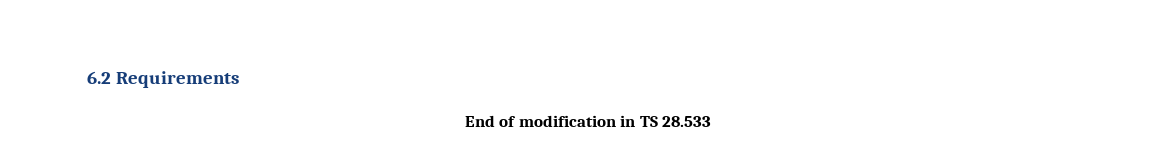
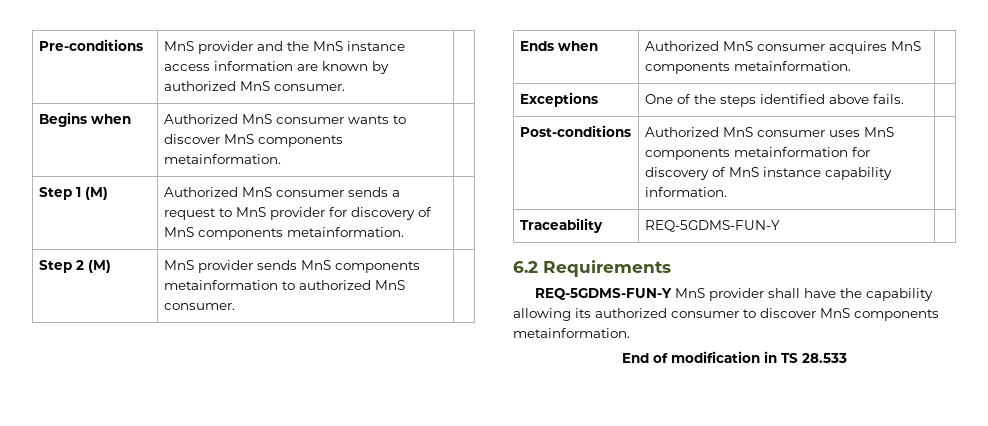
[87,71,239,88] 6.2 Requirements -> [38,39,143,51] [163,41,405,54] [163,61,389,74] [163,81,345,91] [38,112,131,127] [163,114,406,124] [163,134,343,147] [163,154,281,164] [38,187,108,200] [163,187,400,197] [163,207,432,220] [163,227,404,240] [38,260,111,273] [163,260,420,273] [163,280,405,290] [163,303,235,310] [519,41,598,51] [644,41,921,54] [644,61,851,74] [519,92,598,107] [644,94,904,107] [519,125,631,137] [644,127,894,137] [644,147,870,160] [644,167,892,180] [644,187,727,197] [519,218,603,233] [644,220,780,232] [513,260,671,277] [535,288,934,301] [513,308,939,321] [513,328,630,338] Pre-conditions | MnS provider and the MnS instance access information are known by authorized MnS consumer. | // Begins when | Authorized MnS consumer wants to discover MnS components metainformation. | // Step 1 (M) | Authorized MnS consumer sends a request to MnS provider for discovery of MnS components metainformation. | // Step 2 (M) | MnS provider sends MnS components metainformation to authorized MnS consumer. | // Ends when | Authorized MnS consumer acquires MnS components metainformation. | // Exceptions | One of the steps identified above fails. | // Post-conditions | Authorized MnS consumer uses MnS components metainformation for discovery of MnS instance capability information. | // Traceability | REQ-5GDMS-FUN-Y | // 6.2 Requirements // REQ-5GDMS-FUN-Y MnS provider shall have the capability allowing its authorized consumer to discover MnS components metainformation.

